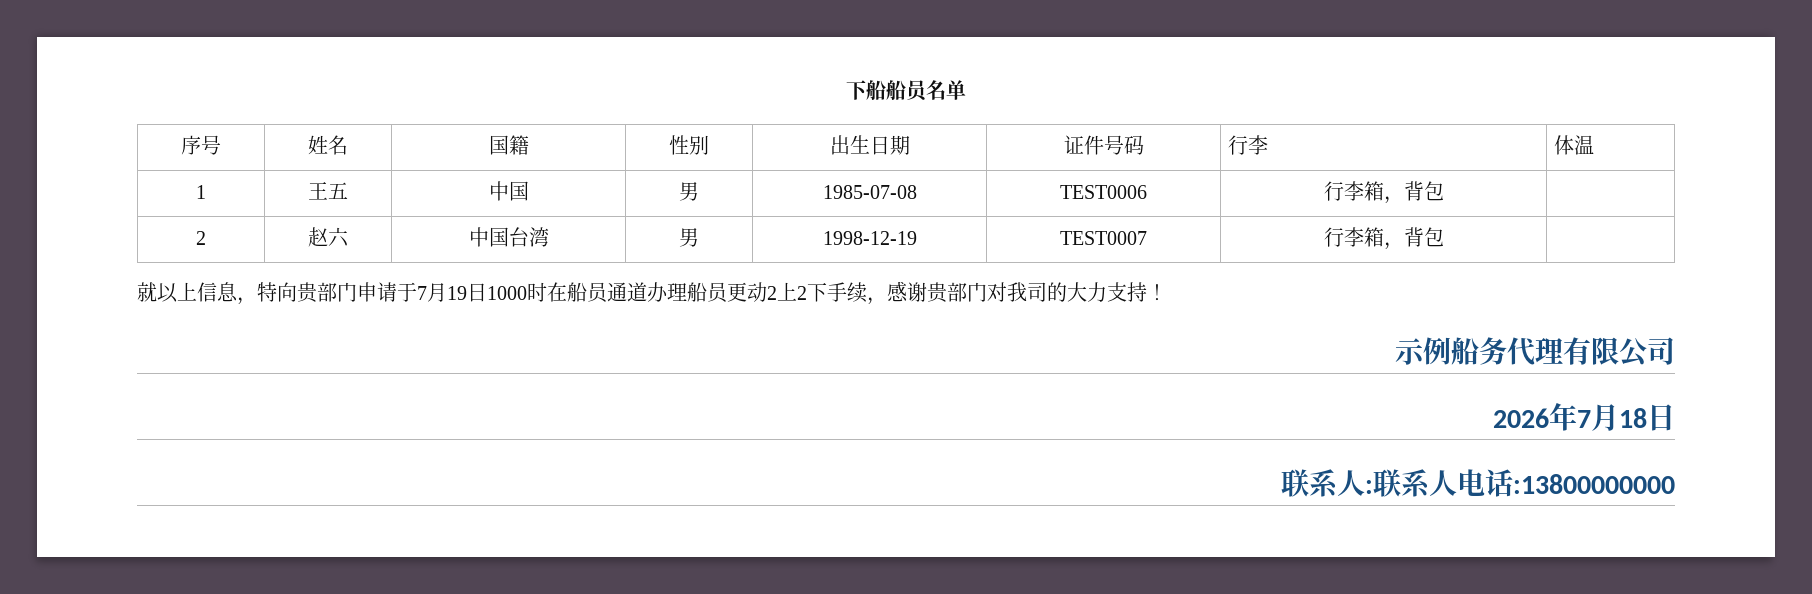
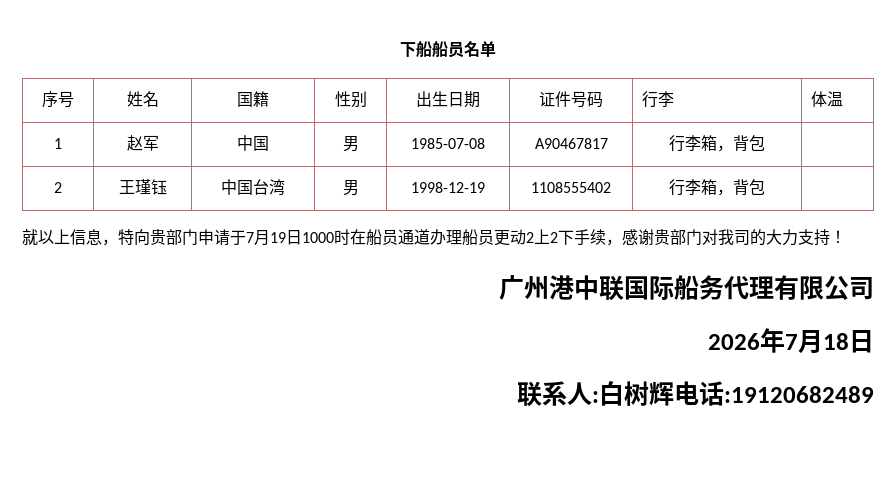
[308,182,348,200] 王五 -> [126,135,159,151] 赵军
[1060,185,1147,199] TEST0006 -> [534,138,608,149] A90467817
[308,227,349,247] 赵六 -> [118,179,167,195] 王瑾钰
[1060,231,1147,245] TEST0007 -> [531,182,611,193] 1108555402
[1395,337,1451,365] 示例 -> [499,275,674,301] 广州港中联国际
[1373,469,1675,498] 联系人电话:13800000000 -> [599,381,874,406] 白树辉电话:19120682489

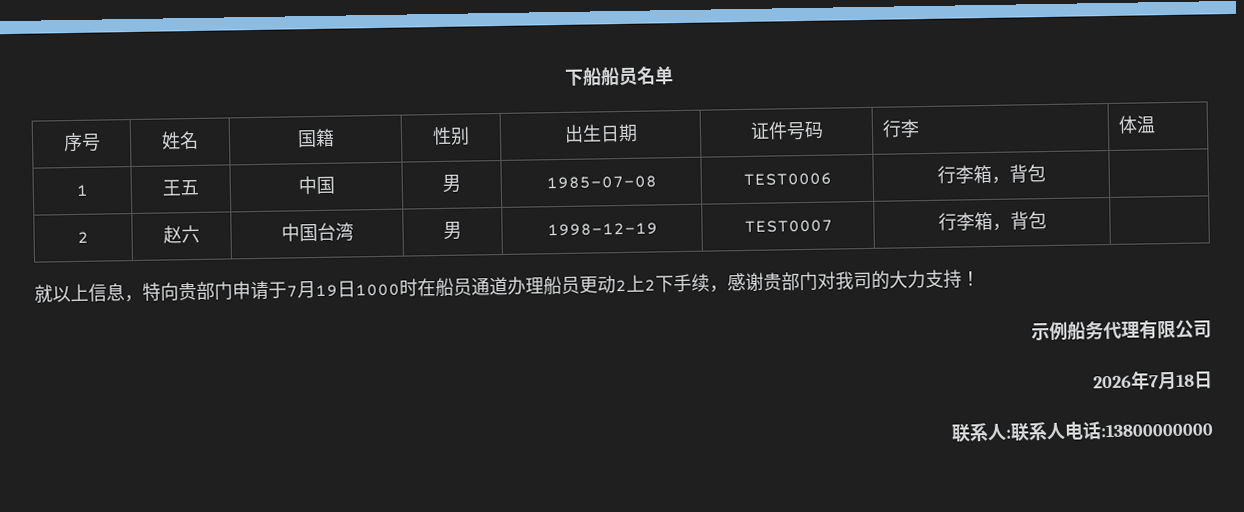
[126,135,159,151] 赵军 -> [162,179,199,196] 王五
[534,138,608,149] A90467817 -> [742,172,832,187] TEST0006
[118,179,167,195] 王瑾钰 -> [163,224,200,244] 赵六
[531,182,611,193] 1108555402 -> [743,219,833,234] TEST0007
[499,275,674,301] 广州港中联国际 -> [1031,321,1068,341] 示例
[599,381,874,406] 白树辉电话:19120682489 -> [1010,421,1214,442] 联系人电话:13800000000

